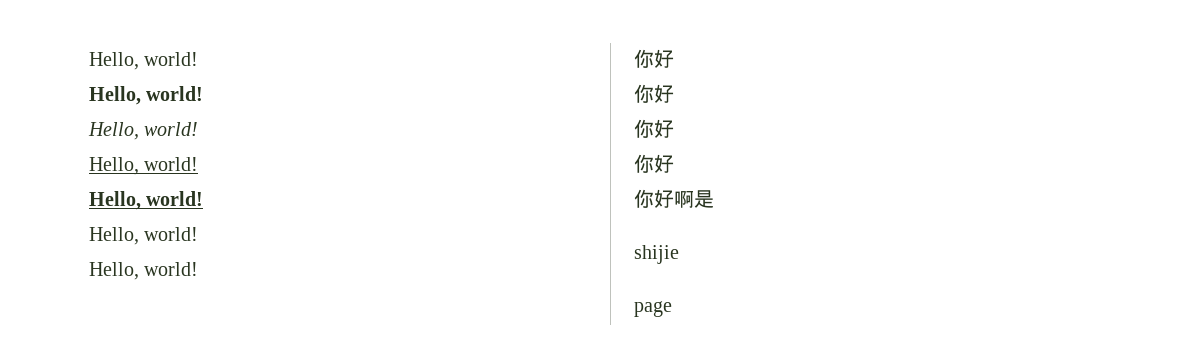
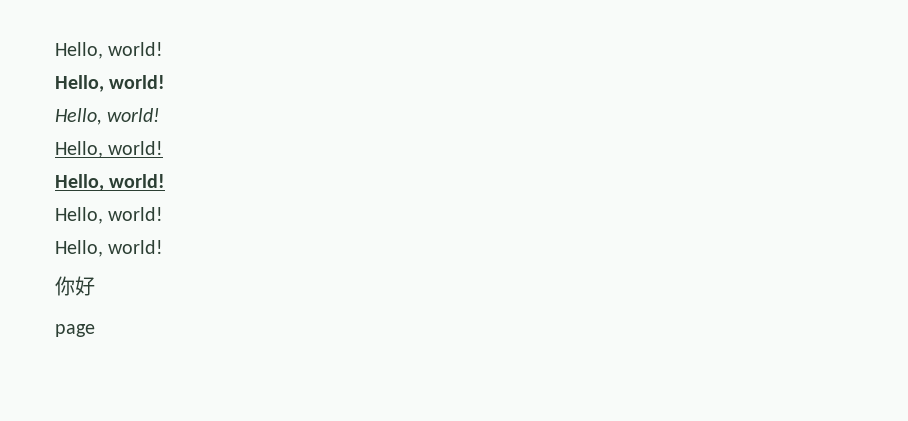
[634,84,674,103] [634,119,674,138] [634,154,674,173] [634,189,714,208] [634,245,679,264] // 你好 // 你好 // 你好 // 你好啊是 // shijie -> (95, 286) none

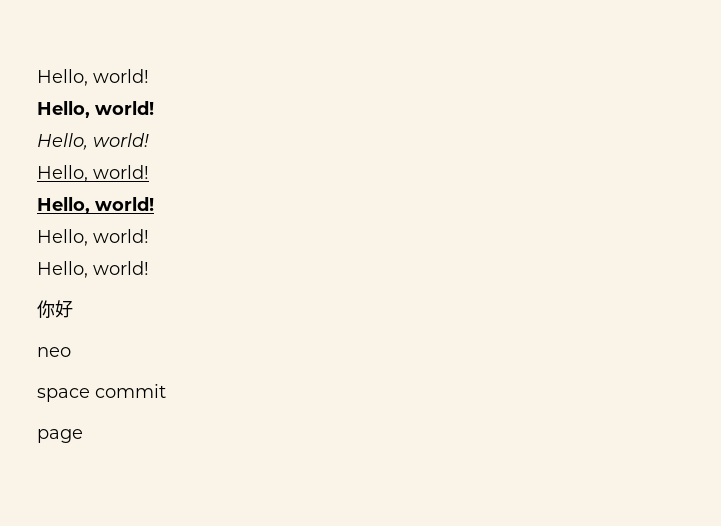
(95, 286) none -> [37,347,71,357] [37,384,166,402] // neo // space commit

